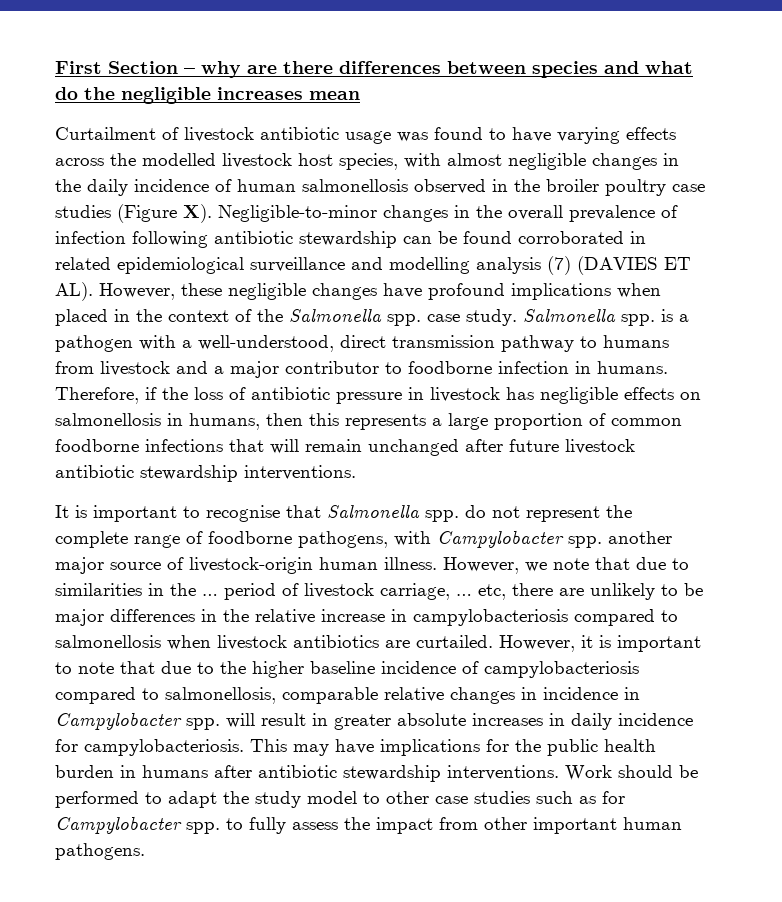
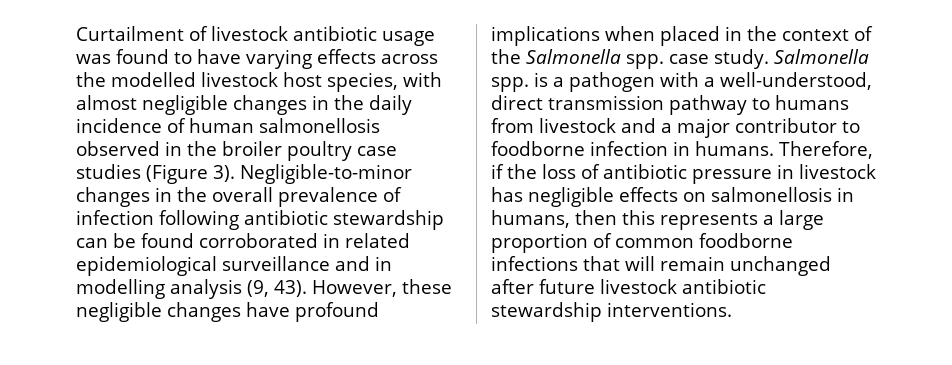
[55,61,693,78] [55,87,360,104] First Section – why are there differences between species and what do the negligible increases mean // -> (76, 33) none
[183,204,212,223] X). -> [213,165,235,182] 3).
(383, 263) none -> [375,256,392,271] in
[547,256,691,275] [55,282,93,301] (7) (DAVIES ET AL). -> [247,280,307,297] (9, 43).
[55,505,632,522] [55,530,672,548] [55,557,689,574] [55,583,703,600] [55,609,678,626] [55,635,701,652] [55,661,639,678] [55,687,640,704] [55,712,693,730] [55,739,656,756] [55,765,698,782] [55,791,625,808] [55,816,682,834] [55,843,145,860] // It is important to recognise that Salmonella spp. do not represent the complete range of foodborne pathogens, with Campylobacter spp. another major source of livestock-origin human illness. However, we note that due to similarities in the … period of livestock carriage, … etc, there are unlikely to be major differences in the relative increase in campylobacteriosis compared to salmonellosis when livestock antibiotics are curtailed. However, it is important to note that due to the higher baseline incidence of campylobacteriosis compared to salmonellosis, comparable relative changes in incidence in Campylobacter spp. will result in greater absolute increases in daily incidence for campylobacteriosis. This may have implications for the public health burden in humans after antibiotic stewardship interventions. Work should be performed to adapt the study model to other case studies such as for Campylobacter spp. to fully assess the impact from other important human pathogens. -> (732, 309) none

